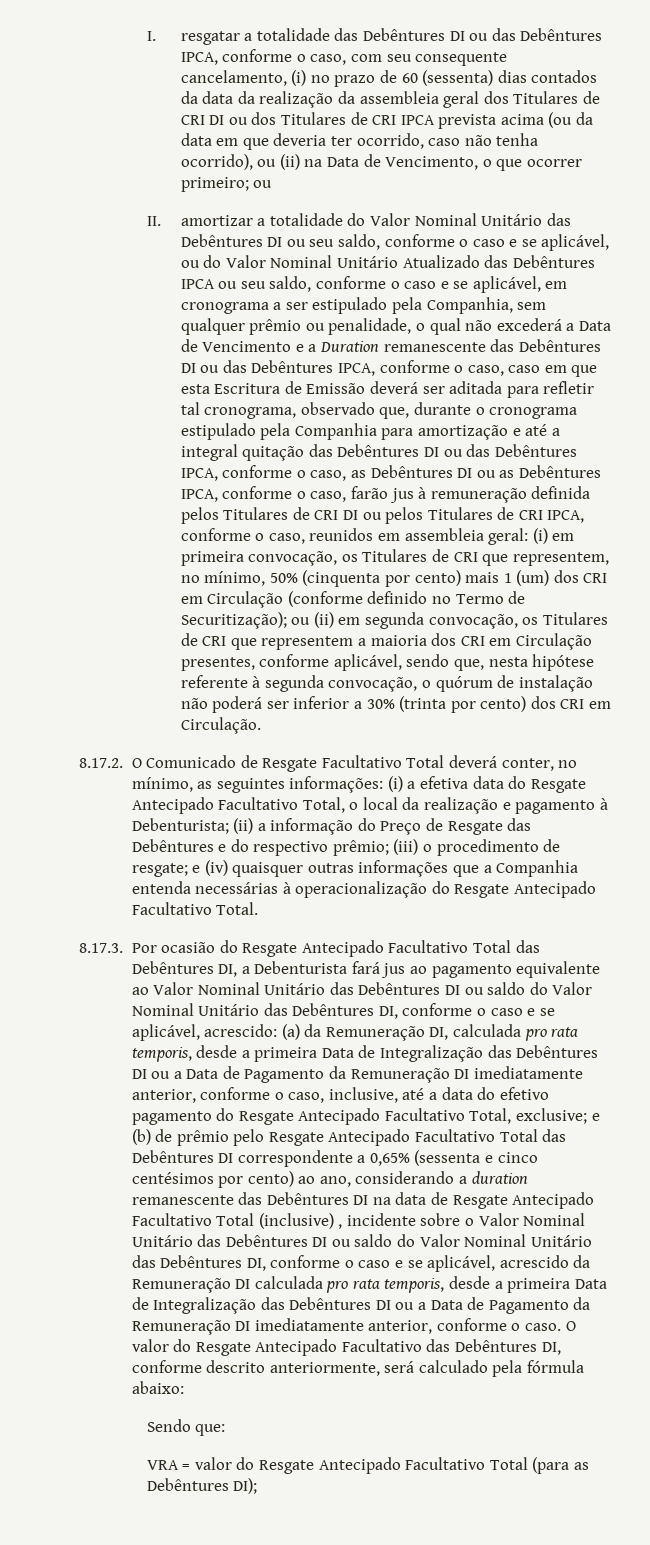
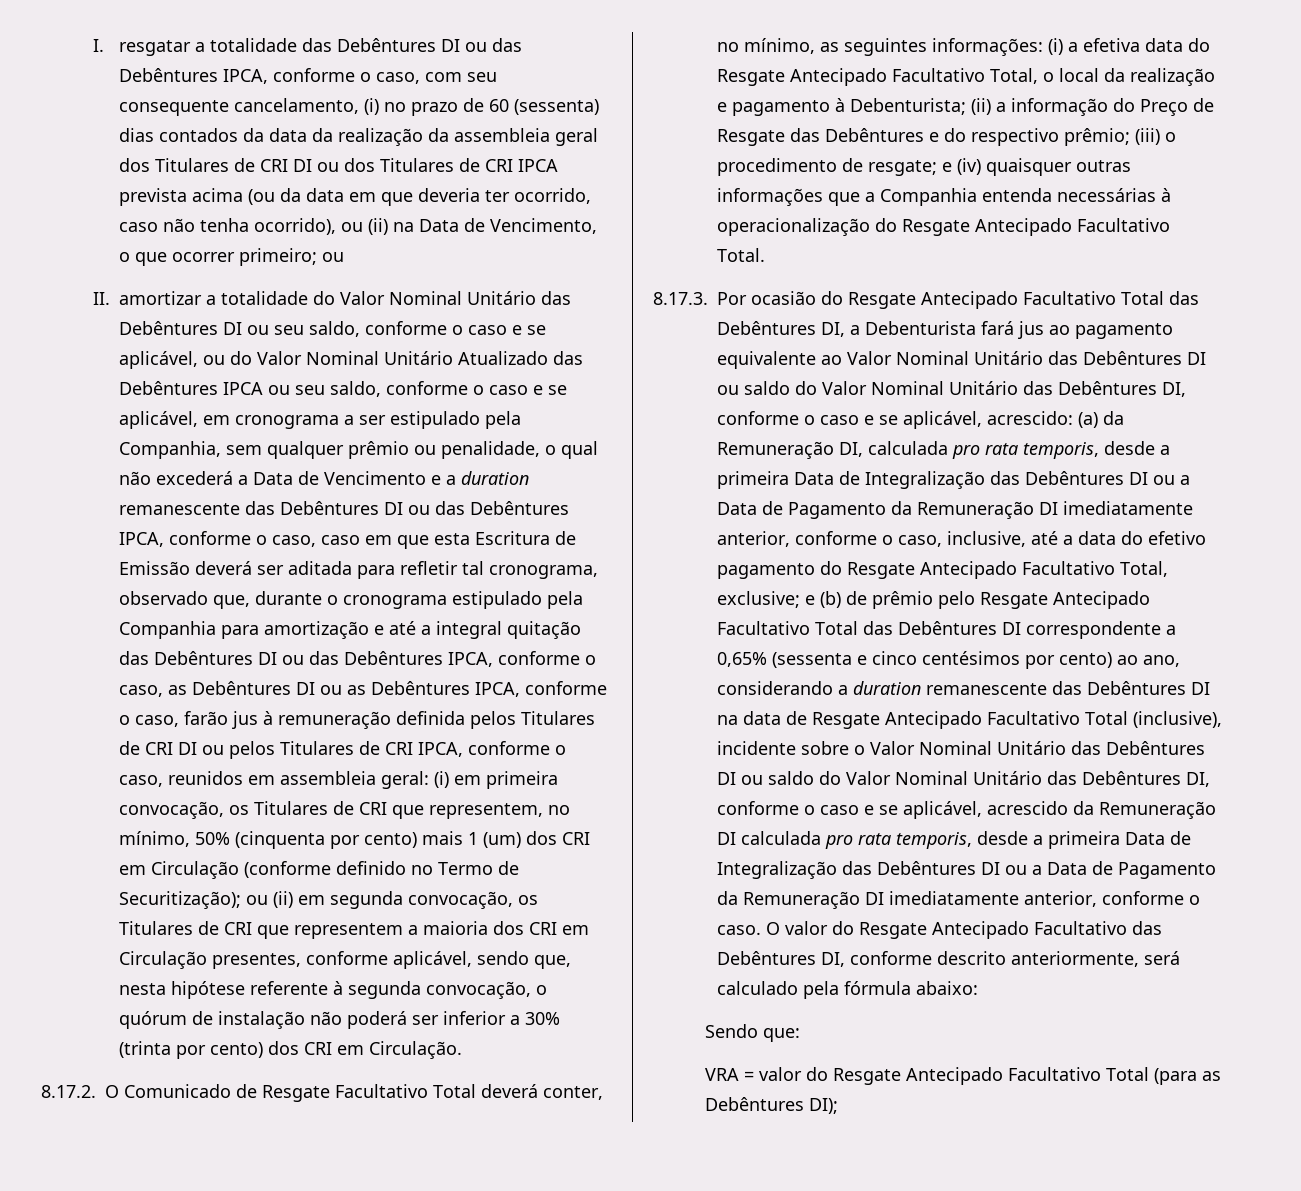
[319,341,379,352] Duration -> [461,471,530,485] duration
[258,1213,343,1229] (inclusive) , -> [1133,711,1222,728] (inclusive),

